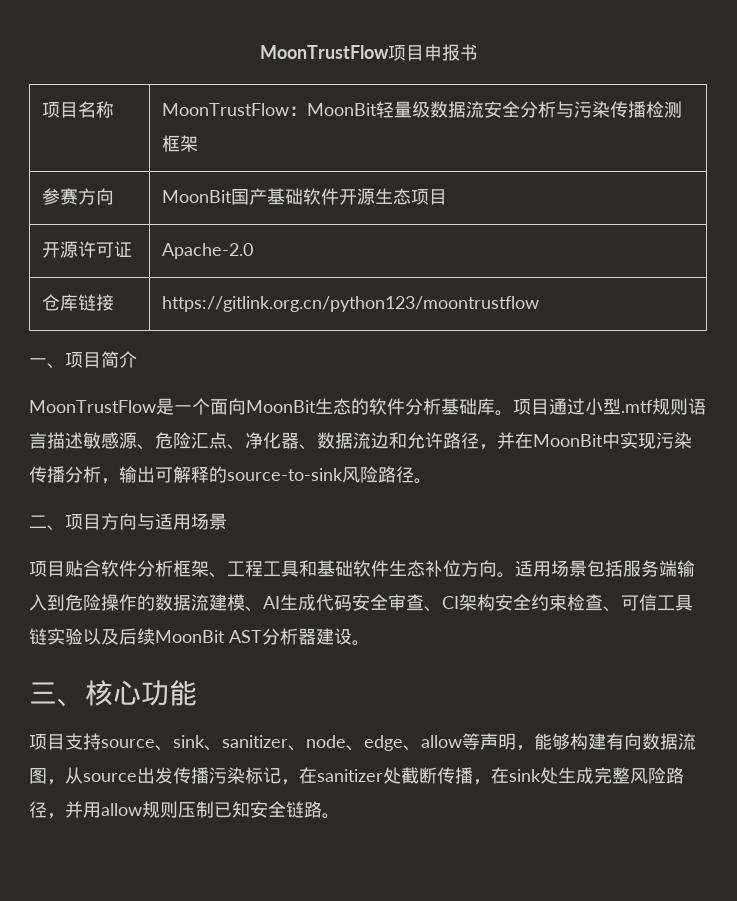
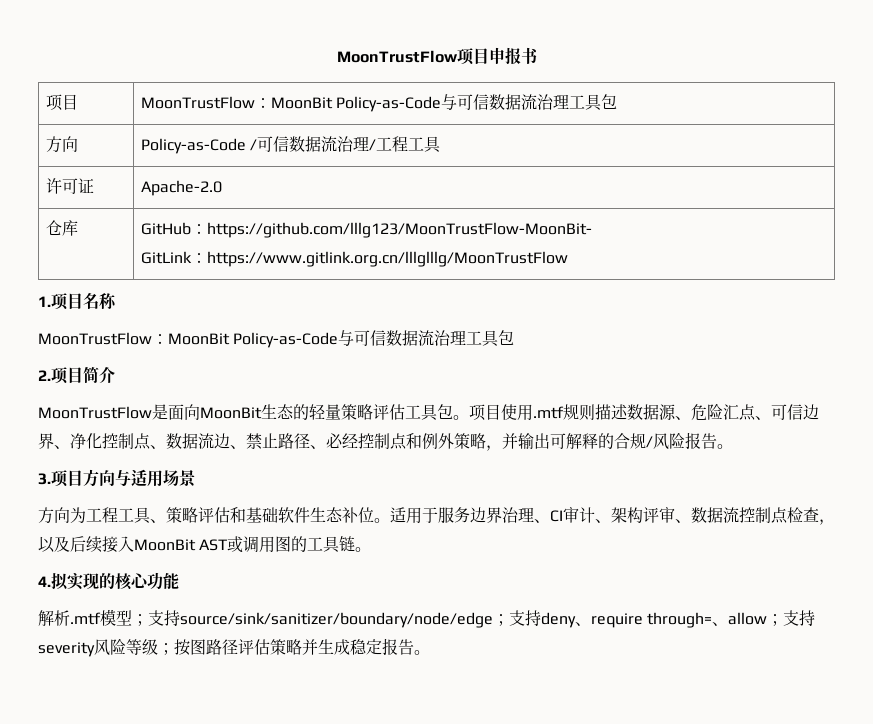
[77,101,114,118] [161,101,682,118] [161,135,198,152] [41,188,114,205] [161,188,447,205] [41,241,132,258] [161,243,253,259] [41,294,114,311] [161,296,539,312] [29,358,65,369] 名称 | MoonTrustFlow：MoonBit轻量级数据流安全分析与污染传播检测框架 // 参赛方向 | MoonBit国产基础软件开源生态项目 // 开源许可证 | Apache-2.0 // 仓库链接 | https://gitlink.org.cn/python123/moontrustflow // 一、 -> [141,94,618,112] [46,136,79,153] [141,136,442,154] [46,178,95,194] [141,180,223,196] [46,220,79,236] [141,222,593,238] [141,251,569,267] [38,292,117,310] [38,330,515,348] [38,370,51,381] | MoonTrustFlow：MoonBit Policy-as-Code与可信数据流治理工具包 // 方向 | Policy-as-Code /可信数据流治理/工程工具 // 许可证 | Apache-2.0 // 仓库 | GitHub：https://github.com/lllg123/MoonTrustFlow-MoonBit- // GitLink：https://www.gitlink.org.cn/lllglllg/MoonTrustFlow // 1.项目名称 // MoonTrustFlow：MoonBit Policy-as-Code与可信数据流治理工具包 // 2.
[174,398,210,415] 一个 -> (168, 412) none
[369,398,706,416] [29,432,692,450] [29,466,432,484] [29,515,65,531] 软件分析基础库。项目通过小型.mtf规则语言描述敏感源、危险汇点、净化器、数据流边和允许路径，并在MoonBit中实现污染传播分析，输出可解释的source-to-sink风险路径。 // 二、 -> [309,404,819,421] [38,432,733,451] [38,473,51,485] 轻量策略评估工具包。项目使用.mtf规则描述数据源、危险汇点、可信边界、净化控制点、数据流边、禁止路径、必经控制点和例外策略，并输出可解释的合规/风险报告。 // 3.
[29,560,299,578] 项目贴合软件分析框架、工程工具 -> [38,507,230,524] 方向为工程工具、策略评估
[461,560,695,578] [29,594,693,612] [29,628,83,645] 方向。适用场景包括服务端输入到危险操作的数据流建模、AI生成代码安全审查、CI架构安全约束检查、可信工具链实验 -> [374,506,835,525] 。适用于服务边界治理、CI审计、架构评审、数据流控制点检查，
(155, 636) none -> [102,536,134,553] 接入
[262,628,370,646] [29,680,197,707] [29,733,696,751] [29,767,684,785] [29,801,322,819] 分析器建设。 // 三、核心功能 // 项目支持source、sink、sanitizer、node、edge、allow等声明，能够构建有向数据流图，从source出发传播污染标记，在sanitizer处截断传播，在sink处生成完整风险路径，并用allow规则压制已知安全链路 -> [227,536,372,553] [38,572,179,590] [38,609,816,628] [38,638,414,657] 或调用图的工具链。 // 4.拟实现的核心功能 // 解析.mtf模型；支持source/sink/sanitizer/boundary/node/edge；支持deny、require through=、allow；支持severity风险等级；按图路径评估策略并生成稳定报告

